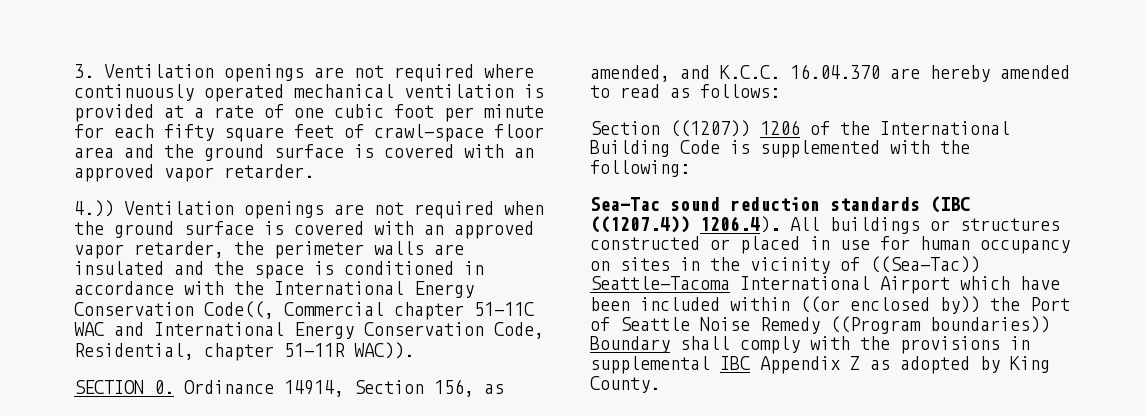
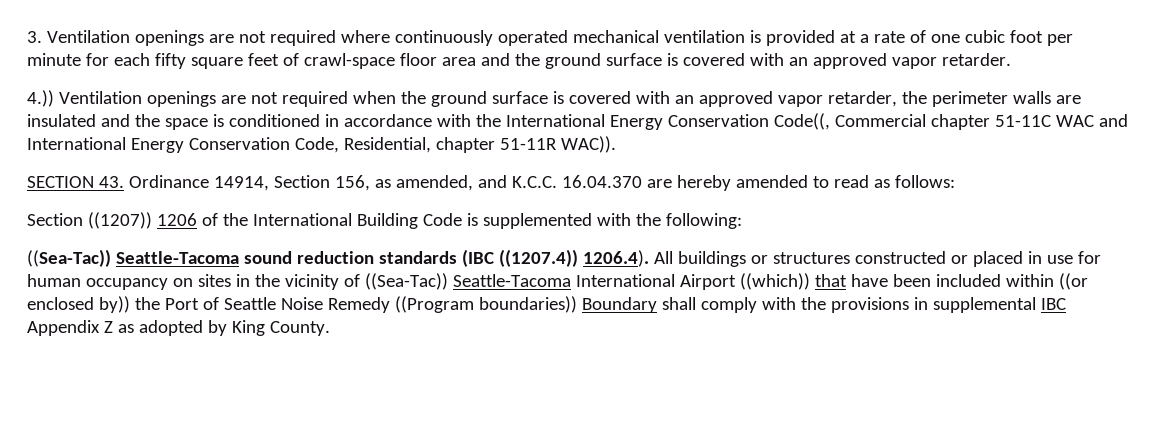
[154,380,174,394] 0. -> [98,176,124,188] 43.
[590,197,660,211] Sea-Tac -> [27,249,239,267] ((Sea-Tac)) Seattle-Tacoma
[960,276,1010,290] which -> [739,273,847,290] ((which)) that

